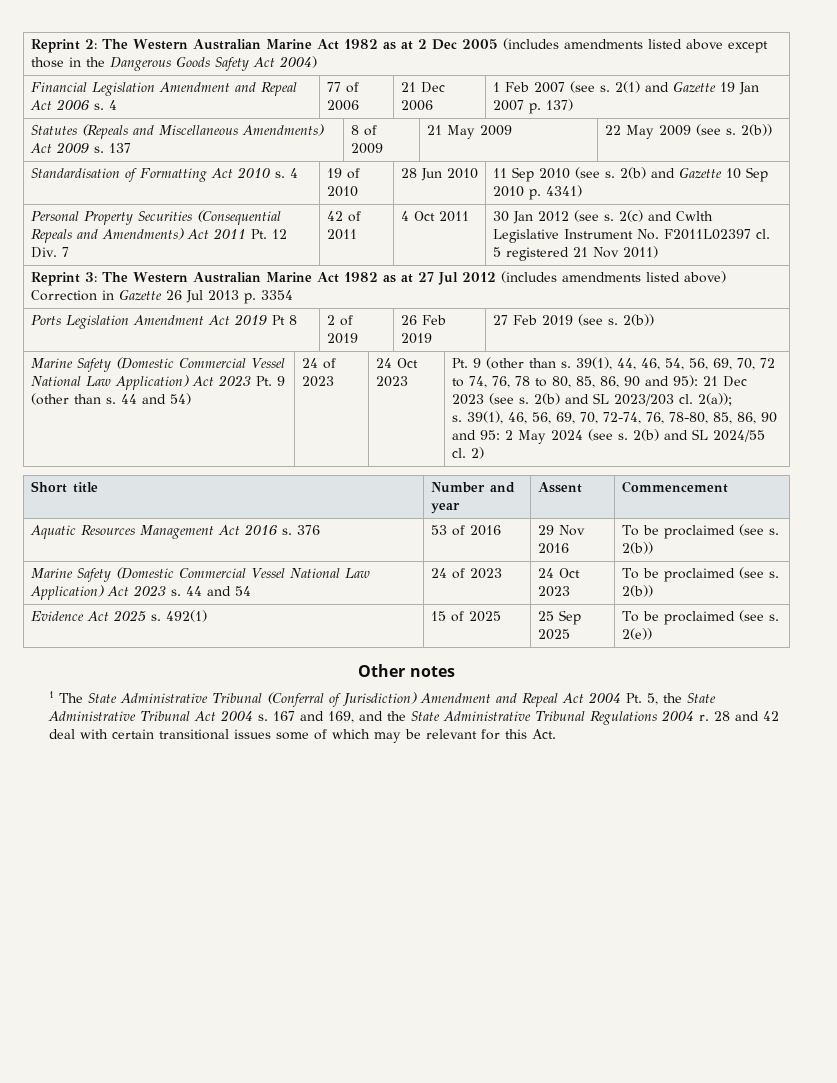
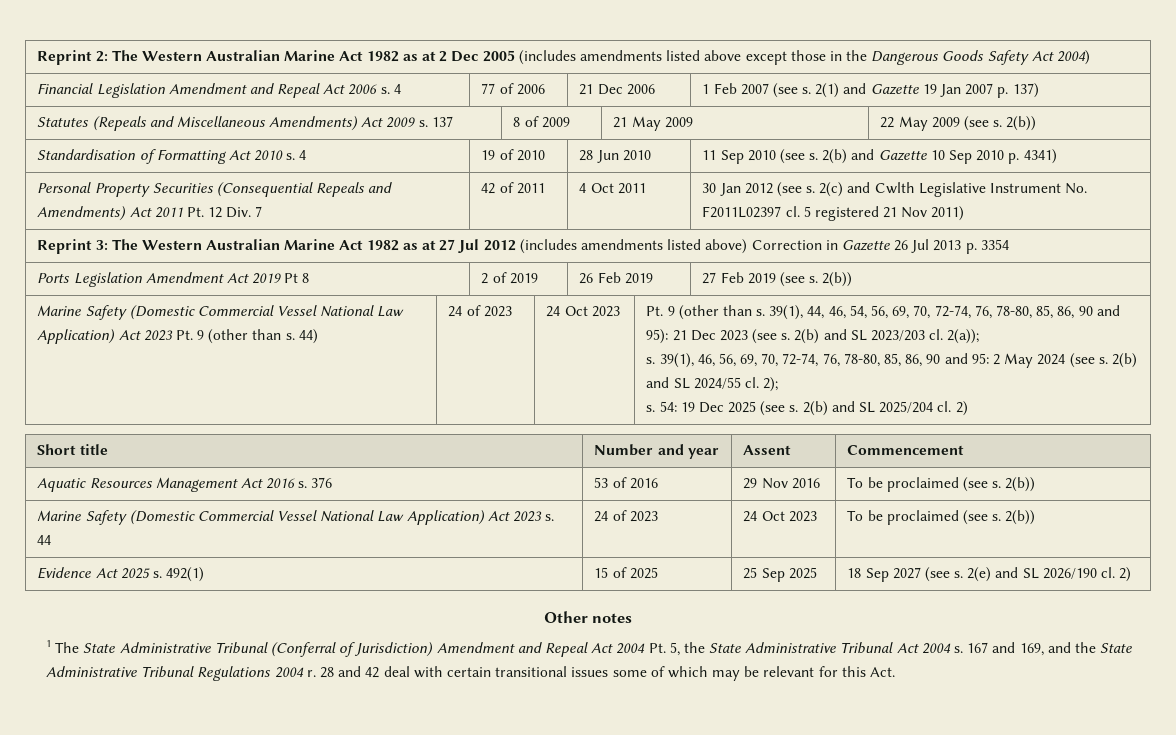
[120,393,191,405] 44 and 54) -> [298,329,318,344] 44)
[759,358,775,368] [451,376,571,388] 72 to 74, 76, 78 to 80, -> [934,305,1032,319] 72-74, 76, 78-80,
(466, 453) none -> [763,377,779,392] [646,401,952,416] 2); // s. 54: 19 Dec 2025 (see s. 2(b) and SL 2025/204 cl.
[206,586,251,596] and 54 -> (52, 540) none
[621,610,779,625] [621,628,652,640] To be proclaimed (see s. 2(e)) -> [847,567,1132,582] 18 Sep 2027 (see s. 2(e) and SL 2026/190 cl. 2)

